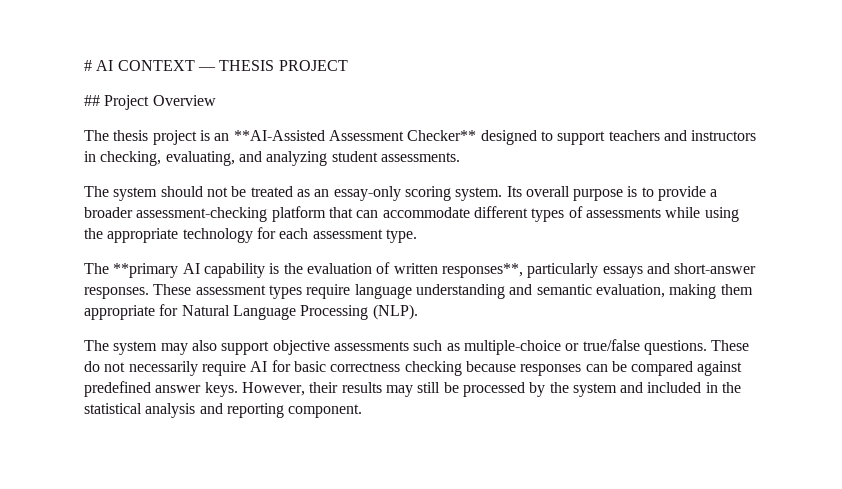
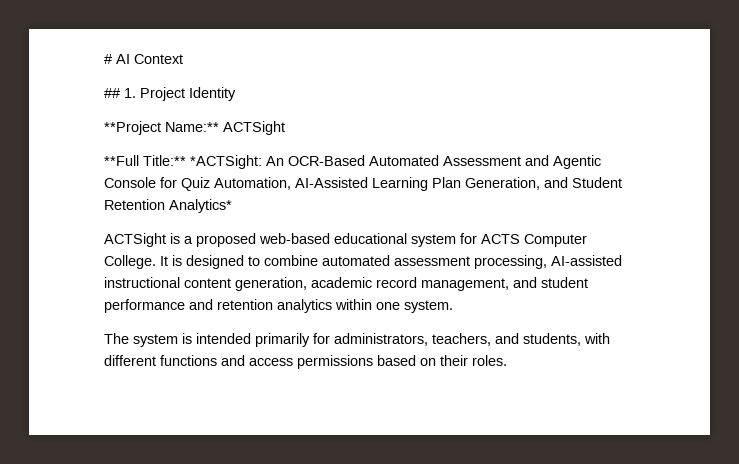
[117,60,348,71] [84,95,216,110] [84,130,757,145] [84,151,460,166] [84,186,718,201] [84,206,739,222] [84,227,417,243] [84,262,757,278] [84,284,753,299] [84,304,418,320] [84,339,750,355] [84,360,743,376] [84,381,742,397] [84,403,363,418] CONTEXT — THESIS PROJECT // ## Project Overview // The thesis project is an **AI-Assisted Assessment Checker** designed to support teachers and instructors in checking, evaluating, and analyzing student assessments. // The system should not be treated as an essay-only scoring system. Its overall purpose is to provide a broader assessment-checking platform that can accommodate different types of assessments while using the appropriate technology for each assessment type. // The **primary AI capability is the evaluation of written responses**, particularly essays and short-answer responses. These assessment types require language understanding and semantic evaluation, making them appropriate for Natural Language Processing (NLP). // The system may also support objective assessments such as multiple-choice or true/false questions. These do not necessarily require AI for basic correctness checking because responses can be compared against predefined answer keys. However, their results may still be processed by the system and included in the statistical analysis and reporting component. -> [134,54,183,64] [104,87,236,101] [104,121,285,135] [104,155,601,169] [104,177,622,191] [104,199,232,213] [104,233,587,247] [104,255,622,269] [104,277,588,291] [104,299,453,313] [104,333,610,347] [104,355,507,369] Context // ## 1. Project Identity // **Project Name:** ACTSight // **Full Title:** *ACTSight: An OCR-Based Automated Assessment and Agentic Console for Quiz Automation, AI-Assisted Learning Plan Generation, and Student Retention Analytics* // ACTSight is a proposed web-based educational system for ACTS Computer College. It is designed to combine automated assessment processing, AI-assisted instructional content generation, academic record management, and student performance and retention analytics within one system. // The system is intended primarily for administrators, teachers, and students, with different functions and access permissions based on their roles.

